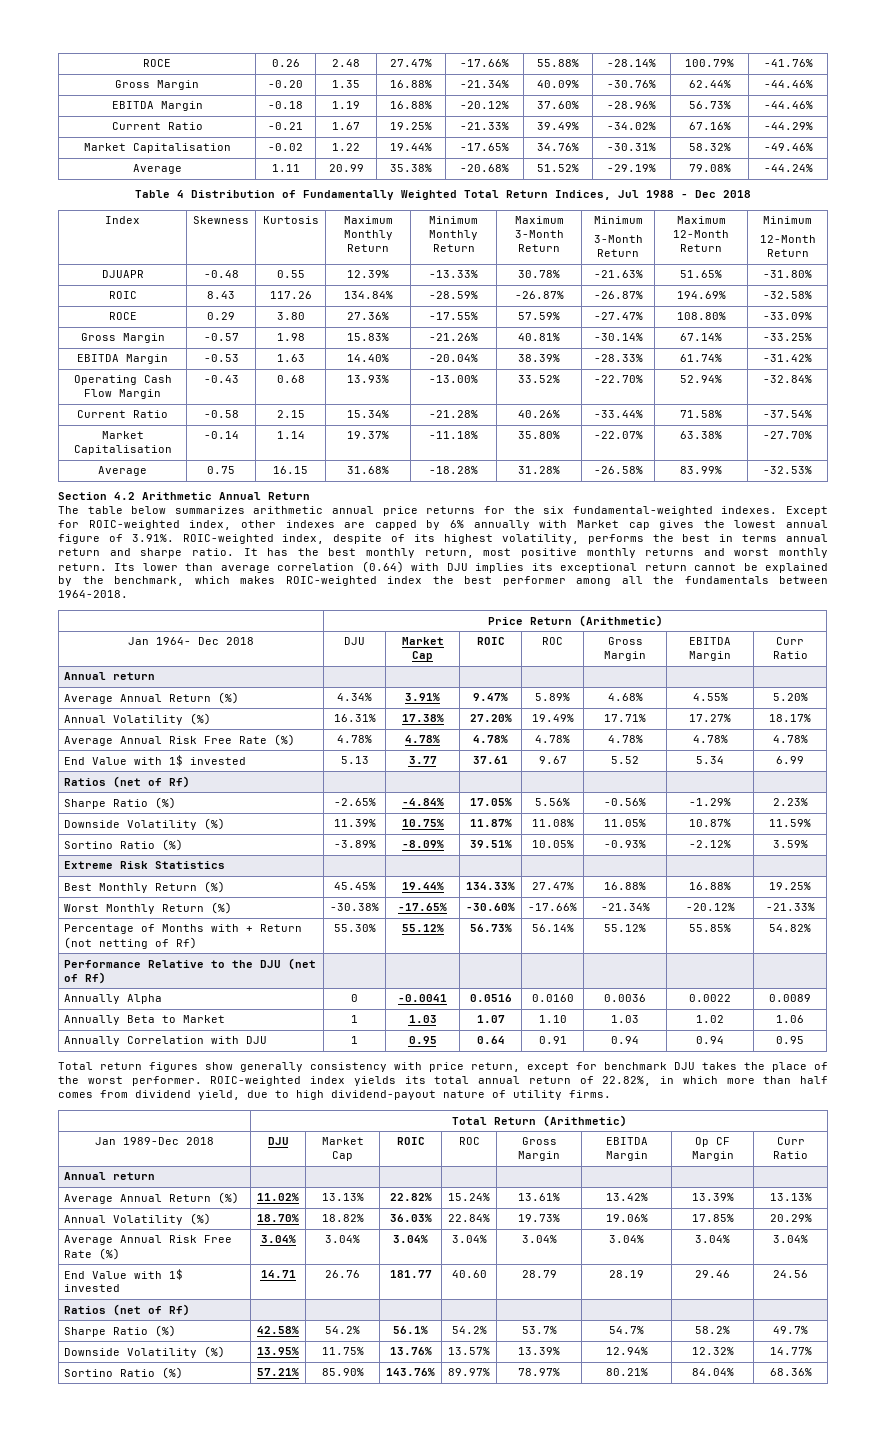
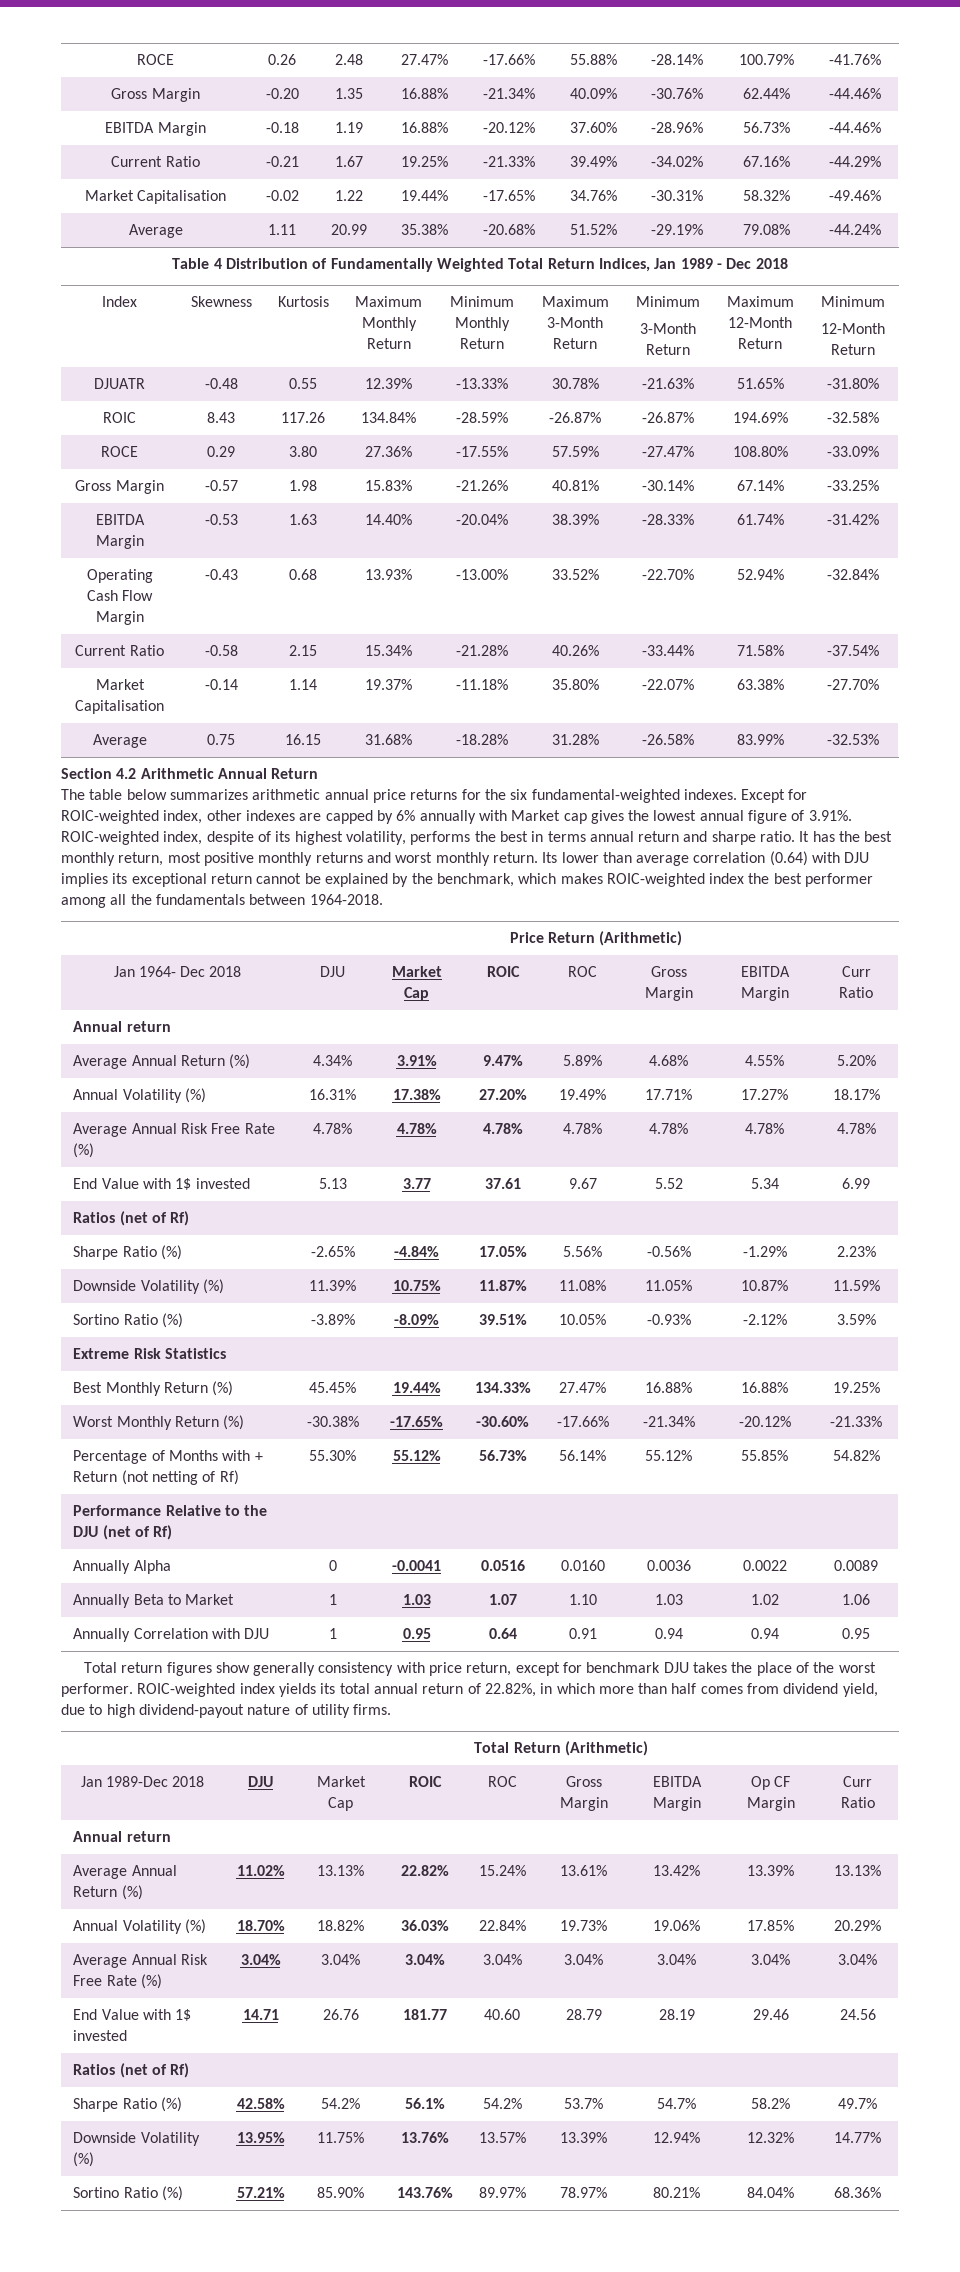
[618,190,674,198] Jul 1988 -> [654,258,713,269] Jan 1989
[101,270,144,278] DJUAPR -> [94,378,145,389] DJUATR

